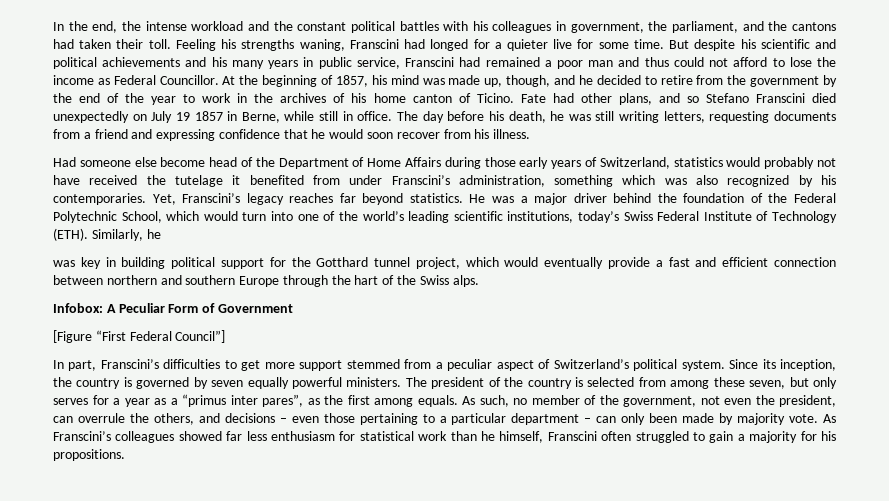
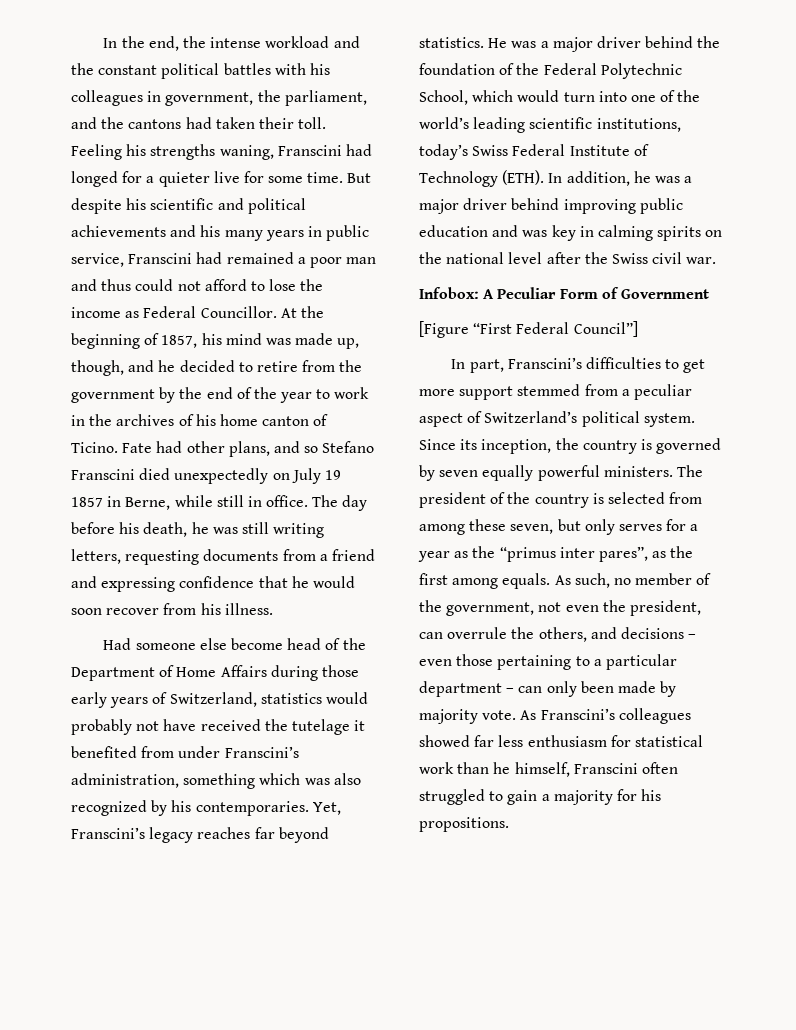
[91,229,161,241] [53,257,836,269] [53,275,479,287] Similarly, he // was key in building political support for the Gotthard tunnel project, which would eventually provide a fast and efficient connection between northern and southern Europe through the hart of the Swiss alps. -> [548,171,693,186] [419,198,683,214] [419,225,723,241] [419,252,717,264] In addition, he was a major driver behind improving public education and was key in calming spirits on the national level after the Swiss civil war.
[170,398,178,405] a -> [472,546,496,558] the

